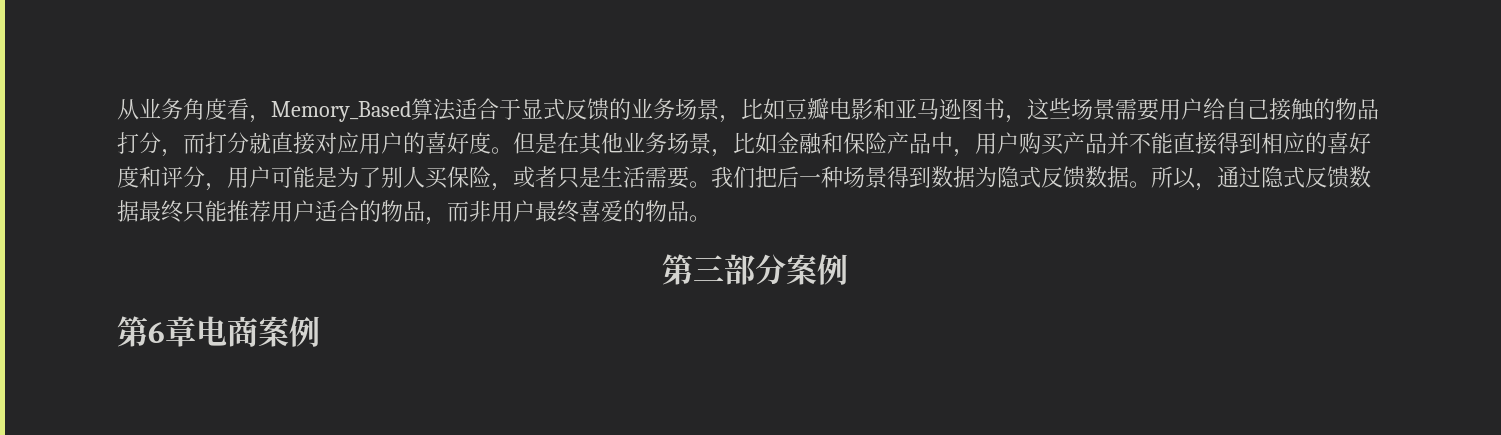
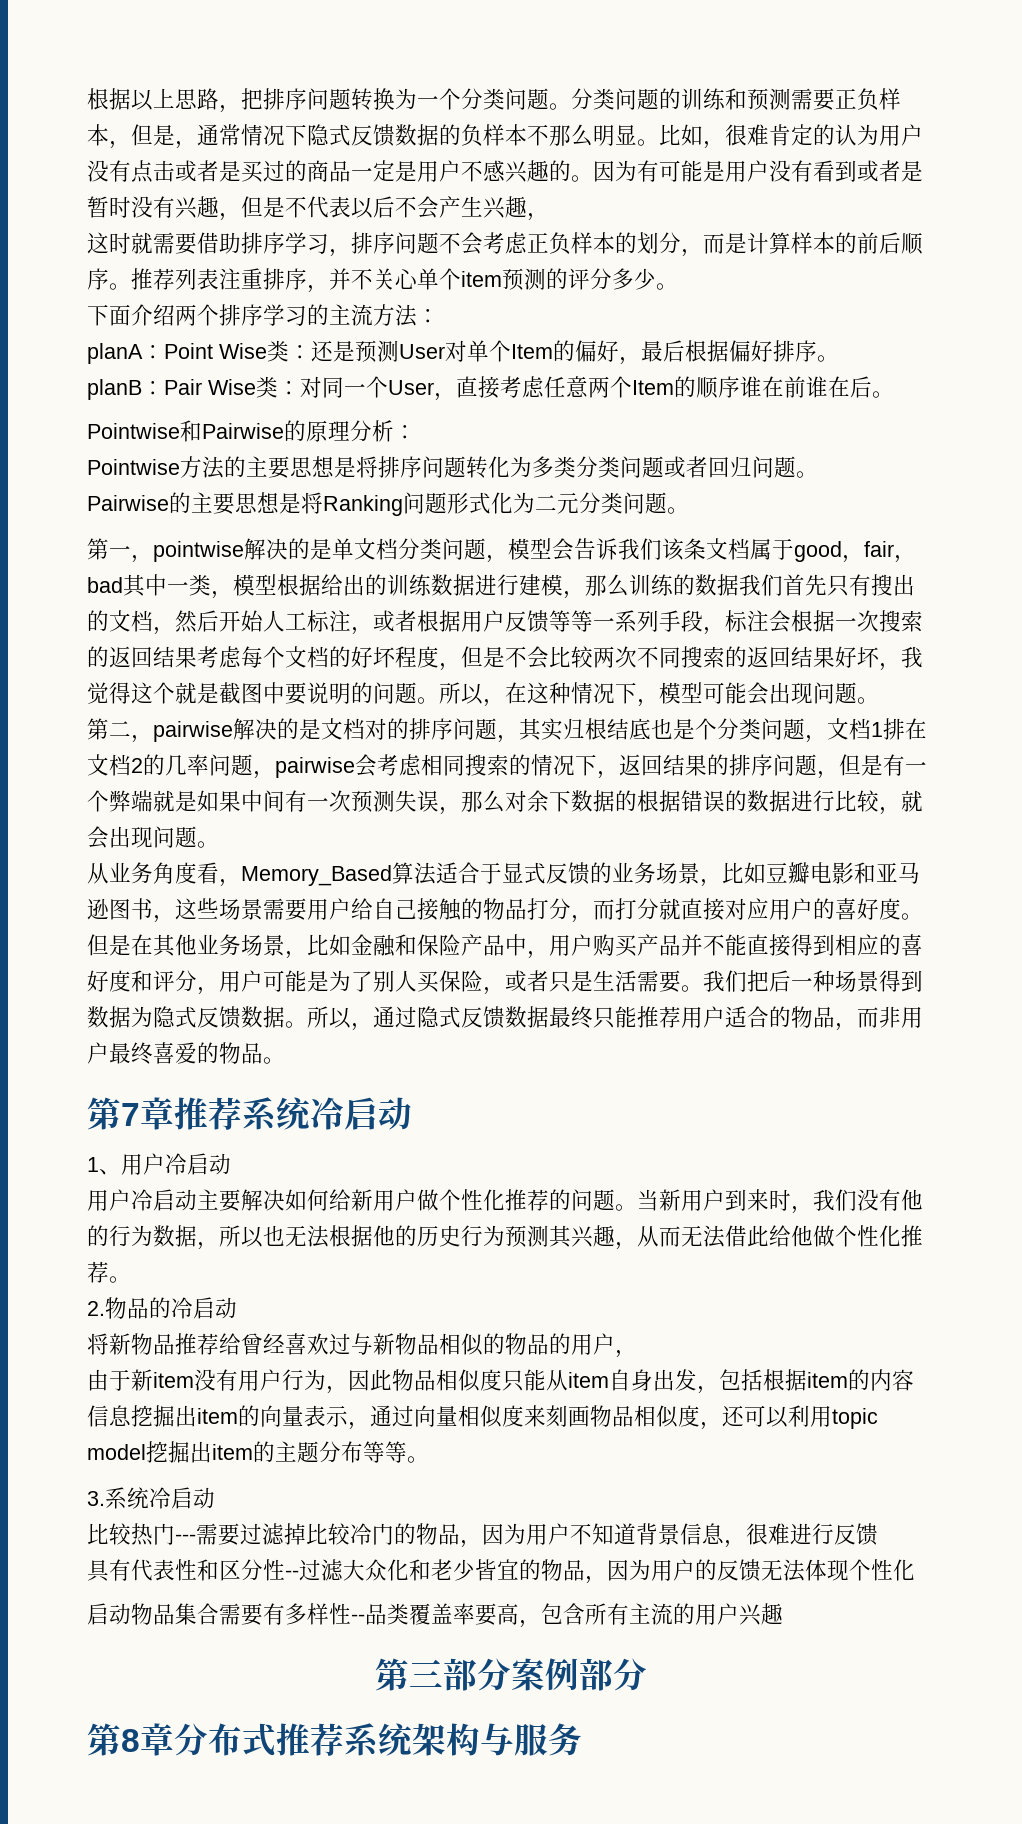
(117, 109) none -> [87,88,901,113] [87,124,923,149] [87,160,923,183] [87,196,549,221] [87,232,923,257] [87,268,678,293] [87,304,439,327] [87,340,839,365] [87,376,894,401] [87,420,416,442] [87,456,818,479] [87,492,689,516] [87,538,916,563] [87,574,915,599] [87,610,923,635] [87,646,923,671] [87,682,879,707] [87,718,927,743] [87,754,927,779] [87,790,923,815] [87,826,219,849] 根据以上思路，把排序问题转换为一个分类问题。分类问题的训练和预测需要正负样本，但是，通常情况下隐式反馈数据的负样本不那么明显。比如，很难肯定的认为用户没有点击或者是买过的商品一定是用户不感兴趣的。因为有可能是用户没有看到或者是暂时没有兴趣，但是不代表以后不会产生兴趣， // 这时就需要借助排序学习，排序问题不会考虑正负样本的划分，而是计算样本的前后顺序。推荐列表注重排序，并不关心单个item预测的评分多少。 // 下面介绍两个排序学习的主流方法： // planA：Point Wise类：还是预测User对单个Item的偏好，最后根据偏好排序。 // planB：Pair Wise类：对同一个User，直接考虑任意两个Item的顺序谁在前谁在后。 // Pointwise和Pairwise的原理分析： // Pointwise方法的主要思想是将排序问题转化为多类分类问题或者回归问题。 // Pairwise的主要思想是将Ranking问题形式化为二元分类问题。 // 第一，pointwise解决的是单文档分类问题，模型会告诉我们该条文档属于good，fair，bad其中一类，模型根据给出的训练数据进行建模，那么训练的数据我们首先只有搜出的文档，然后开始人工标注，或者根据用户反馈等等一系列手段，标注会根据一次搜索的返回结果考虑每个文档的好坏程度，但是不会比较两次不同搜索的返回结果好坏，我觉得这个就是截图中要说明的问题。所以，在这种情况下，模型可能会出现问题。 // 第二，pairwise解决的是文档对的排序问题，其实归根结底也是个分类问题，文档1排在文档2的几率问题，pairwise会考虑相同搜索的情况下，返回结果的排序问题，但是有一个弊端就是如果中间有一次预测失误，那么对余下数据的根据错误的数据进行比较，就会出现问题。 //
(711, 218) none -> [87,1097,412,1130] [87,1153,231,1175] [87,1189,923,1214] [87,1225,923,1250] [87,1261,131,1283] [87,1297,237,1319] [87,1333,637,1358] [87,1369,914,1394] [87,1405,878,1430] [87,1441,429,1463] [87,1487,215,1509] [87,1523,878,1548] [87,1559,915,1584] [87,1603,783,1628] // 第7章推荐系统冷启动 // 1、用户冷启动 // 用户冷启动主要解决如何给新用户做个性化推荐的问题。当新用户到来时，我们没有他的行为数据，所以也无法根据他的历史行为预测其兴趣，从而无法借此给他做个性化推荐。 // 2.物品的冷启动 // 将新物品推荐给曾经喜欢过与新物品相似的物品的用户， // 由于新item没有用户行为，因此物品相似度只能从item自身出发，包括根据item的内容信息挖掘出item的向量表示，通过向量相似度来刻画物品相似度，还可以利用topic model挖掘出item的主题分布等等。 // 3.系统冷启动 // 比较热门---需要过滤掉比较冷门的物品，因为用户不知道背景信息，很难进行反馈 // 具有代表性和区分性--过滤大众化和老少皆宜的物品，因为用户的反馈无法体现个性化 // 启动物品集合需要有多样性--品类覆盖率要高，包含所有主流的用户兴趣
[117,316,320,347] // 第6章电商案例 -> [579,1658,647,1691] [87,1723,582,1757] 部分 // 第8章分布式推荐系统架构与服务

